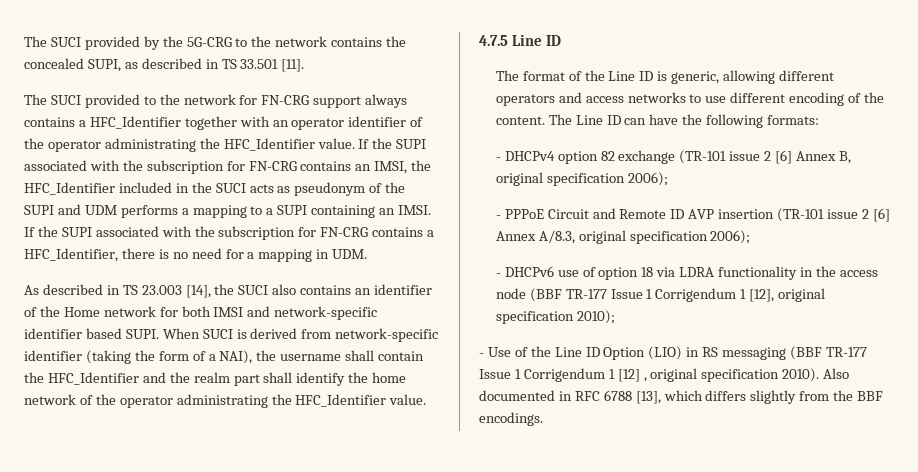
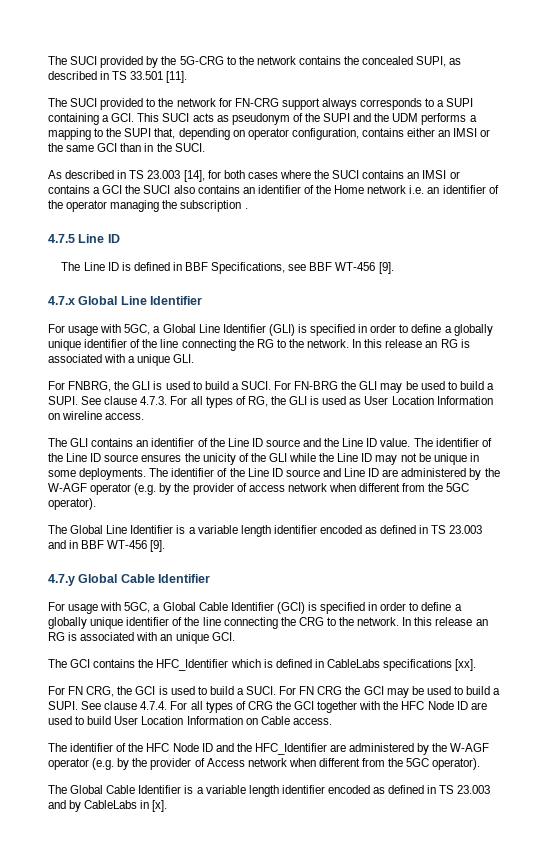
[24,116,424,130] [24,138,427,152] [24,160,432,174] [24,182,212,195] contains a HFC_Identifier together with an operator identifier of the operator administrating the HFC_Identifier value. If the SUPI associated with the subscription for FN-CRG contains an IMSI, the HFC_Identifier included in the -> [360,98,474,110] [48,113,160,125] corresponds to a SUPI containing a GCI. This
(81, 209) none -> [374,113,390,122] the
[266,205,432,218] [24,226,435,240] [24,248,368,262] a SUPI containing an IMSI. If the SUPI associated with the subscription for FN-CRG contains a HFC_Identifier, there is no need for a mapping in UDM. -> [106,128,491,140] [48,143,205,152] the SUPI that, depending on operator configuration, contains either an IMSI or the same GCI than in the SUCI.
(211, 291) none -> [207,170,460,179] [48,185,123,194] for both cases where the SUCI contains an IMSI or contains a GCI
[159,306,378,320] [24,328,439,342] [24,350,425,364] [24,372,407,386] [24,394,427,408] [479,34,562,46] [495,70,835,84] [495,92,885,106] [495,114,820,128] [495,150,851,164] [495,172,668,186] [495,208,890,222] [495,230,751,244] [495,266,878,280] [495,288,826,302] [495,310,615,324] [479,346,867,360] [479,368,850,382] [479,390,884,404] [479,412,543,426] for both IMSI and network-specific identifier based SUPI. When SUCI is derived from network-specific identifier (taking the form of a NAI), the username shall contain the HFC_Identifier and the realm part shall identify the home network of the operator administrating the HFC_Identifier value. // 4.7.5 Line ID // The format of the Line ID is generic, allowing different operators and access networks to use different encoding of the content. The Line ID can have the following formats: // - DHCPv4 option 82 exchange (TR-101 issue 2 [6] Annex B, original specification 2006); // - PPPoE Circuit and Remote ID AVP insertion (TR-101 issue 2 [6] Annex A/8.3, original specification 2006); // - DHCPv6 use of option 18 via LDRA functionality in the access node (BBF TR-177 Issue 1 Corrigendum 1 [12], original specification 2010); // - Use of the Line ID Option (LIO) in RS messaging (BBF TR-177 Issue 1 Corrigendum 1 [12] , original specification 2010). Also documented in RFC 6788 [13], which differs slightly from the BBF encodings. -> [409,185,499,194] [48,200,248,212] [48,234,120,243] [61,262,394,274] [48,296,203,305] [48,324,493,336] [48,339,470,351] [48,354,195,366] [48,381,494,393] [48,396,493,408] [48,411,145,420] [48,438,492,447] [48,453,479,465] [48,468,500,480] [48,483,470,495] [48,498,96,510] [48,525,483,537] [48,540,166,552] [48,574,211,586] [48,602,462,614] [48,617,488,629] [48,632,235,644] [48,659,477,671] [48,686,501,698] [48,701,487,713] [48,716,332,725] [48,743,490,755] [48,758,481,770] [48,785,491,797] [48,800,168,812] i.e. an identifier of the operator managing the subscription . // 4.7.5 Line ID // The Line ID is defined in BBF Specifications, see BBF WT-456 [9]. // 4.7.x Global Line Identifier // For usage with 5GC, a Global Line Identifier (GLI) is specified in order to define a globally unique identifier of the line connecting the RG to the network. In this release an RG is associated with a unique GLI. // For FNBRG, the GLI is used to build a SUCI. For FN-BRG the GLI may be used to build a SUPI. See clause 4.7.3. For all types of RG, the GLI is used as User Location Information on wireline access. // The GLI contains an identifier of the Line ID source and the Line ID value. The identifier of the Line ID source ensures the unicity of the GLI while the Line ID may not be unique in some deployments. The identifier of the Line ID source and Line ID are administered by the W-AGF operator (e.g. by the provider of access network when different from the 5GC operator). // The Global Line Identifier is a variable length identifier encoded as defined in TS 23.003 and in BBF WT-456 [9]. // 4.7.y Global Cable Identifier // For usage with 5GC, a Global Cable Identifier (GCI) is specified in order to define a globally unique identifier of the line connecting the CRG to the network. In this release an RG is associated with an unique GCI. // The GCI contains the HFC_Identifier which is defined in CableLabs specifications [xx]. // For FN CRG, the GCI is used to build a SUCI. For FN CRG the GCI may be used to build a SUPI. See clause 4.7.4. For all types of CRG the GCI together with the HFC Node ID are used to build User Location Information on Cable access. // The identifier of the HFC Node ID and the HFC_Identifier are administered by the W-AGF operator (e.g. by the provider of Access network when different from the 5GC operator). // The Global Cable Identifier is a variable length identifier encoded as defined in TS 23.003 and by CableLabs in [x].

